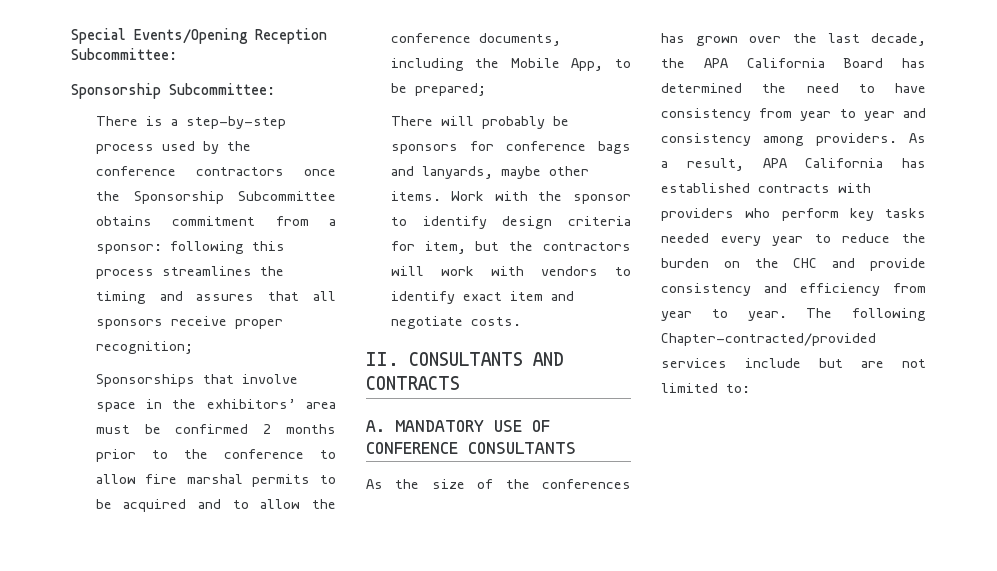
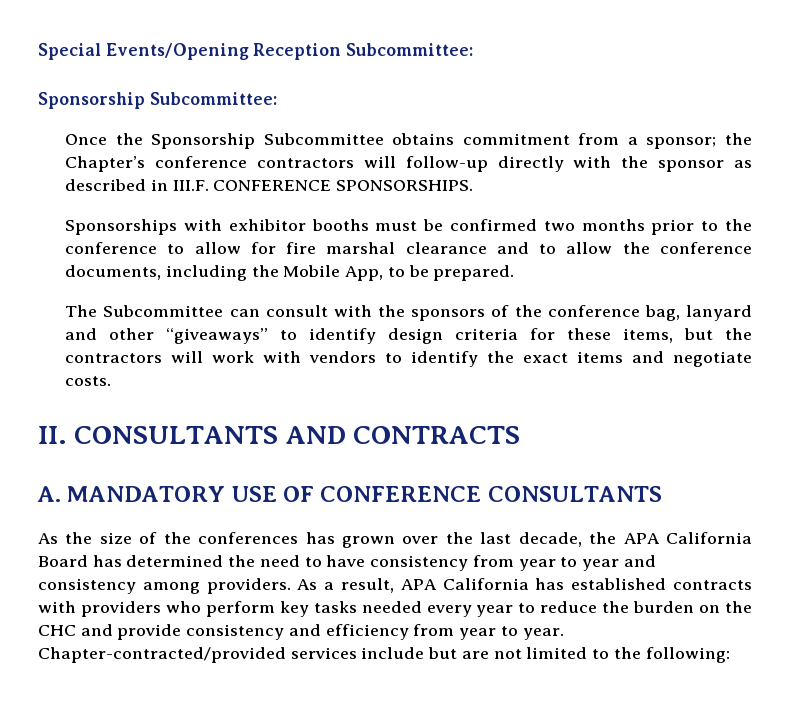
[95,116,286,129] [95,141,251,154] [95,166,336,176] There is a step-by-step process used by the conference contractors once -> [65,134,108,145] Once
[95,241,285,254] [95,266,284,279] [95,291,336,304] [95,316,283,329] [95,341,193,354] [95,374,298,387] [95,399,336,412] sponsor: following this process streamlines the timing and assures that all sponsors receive proper recognition; // Sponsorships that involve space in the exhibitors’ area -> [646,133,753,149] [65,156,752,172] [65,179,474,191] [65,219,369,235] sponsor; the Chapter’s conference contractors will follow-up directly with the sponsor as described in III.F. CONFERENCE SPONSORSHIPS. // Sponsorships with exhibitor booths
[263,424,272,434] 2 -> [543,221,575,231] two
(136, 479) none -> [250,242,276,254] for
[252,474,336,487] [95,499,187,512] permits to be acquired -> [405,242,487,254] clearance
[414,83,486,96] [390,116,569,129] [390,141,631,154] [390,166,589,179] [390,191,631,204] prepared; // There will probably be sponsors for conference bags and lanyards, maybe other items. Work with the sponsor -> [433,265,515,281] [65,305,752,321] [65,328,269,344] prepared. // The Subcommittee can consult with the sponsors of the conference bag, lanyard and other “giveaways”
[424,241,466,254] item, -> [567,328,674,343] these items,
[462,291,543,301] exact item -> [487,351,624,363] the exact items
[806,308,926,321] The following -> (564, 634) none
[726,384,750,393] to: -> [592,647,730,663] to the following:

